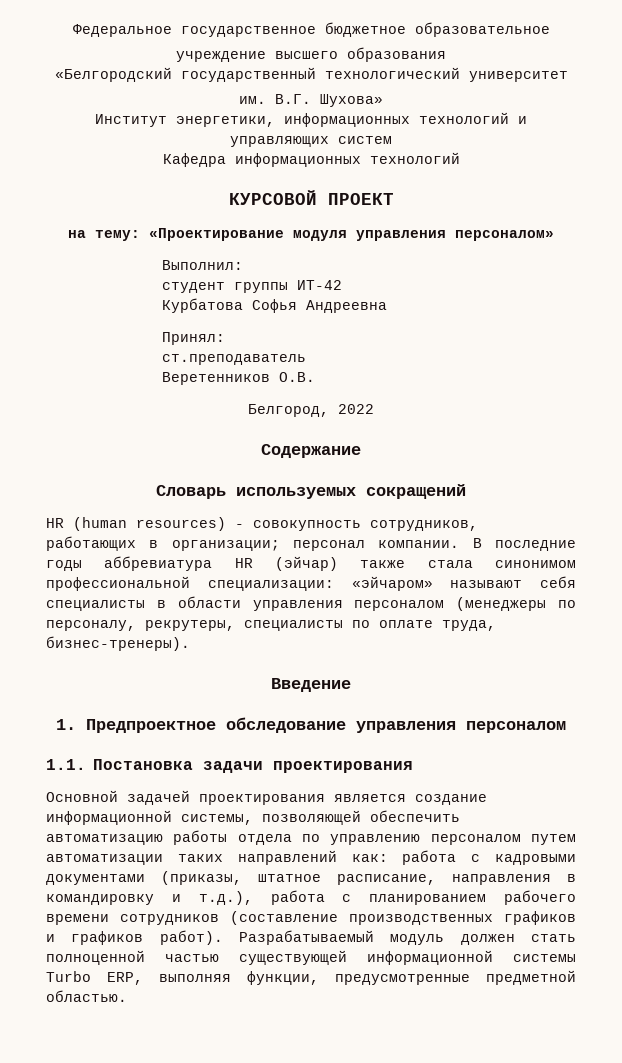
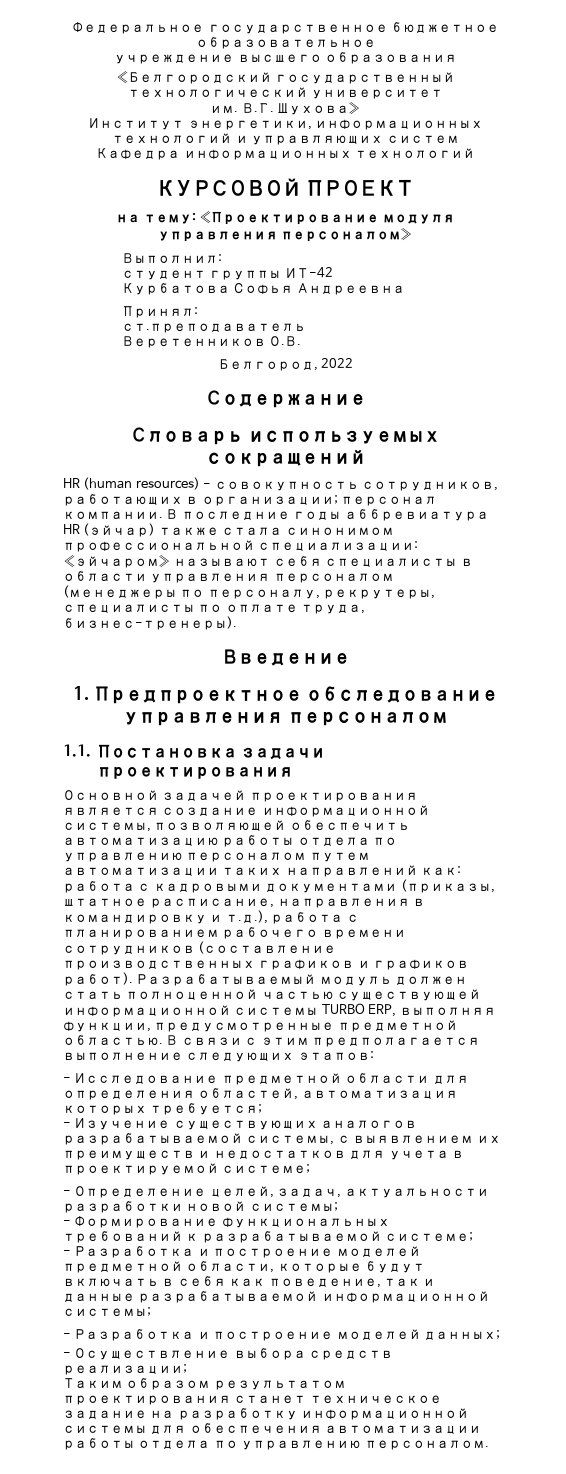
[46,971,91,982] Turbo -> [321,1003,365,1014] TURBO
(127, 996) none -> [166,1035,480,1047] [63,1051,374,1062] [63,1073,469,1085] [63,1088,458,1100] [63,1103,263,1115] [63,1118,418,1130] [63,1133,501,1145] [63,1150,464,1160] [63,1163,311,1175] [63,1186,489,1198] [63,1201,338,1213] [63,1216,390,1228] [63,1231,474,1243] [63,1246,421,1258] [63,1261,426,1273] [63,1276,436,1288] [63,1291,490,1303] [63,1307,151,1317] [63,1329,500,1341] [63,1348,394,1360] [63,1364,187,1375] [63,1378,346,1390] [63,1395,442,1405] [63,1408,470,1420] [63,1423,482,1434] [63,1438,489,1450] В связи с этим предполагается выполнение следующих этапов: // - Исследование предметной области для определения областей, автоматизация которых требуется; // - Изучение существующих аналогов разрабатываемой системы, с выявлением их преимуществ и недостатков для учета в проектируемой системе; // - Определение целей, задач, актуальности разработки новой системы; // - Формирование функциональных требований к разрабатываемой системе; // - Разработка и построение моделей предметной области, которые будут включать в себя как поведение, так и данные разрабатываемой информационной системы; // - Разработка и построение моделей данных; // - Осуществление выбора средств реализации; // Таким образом результатом проектирования станет техническое задание на разработку информационной системы для обеспечения автоматизации работы отдела по управлению персоналом.

